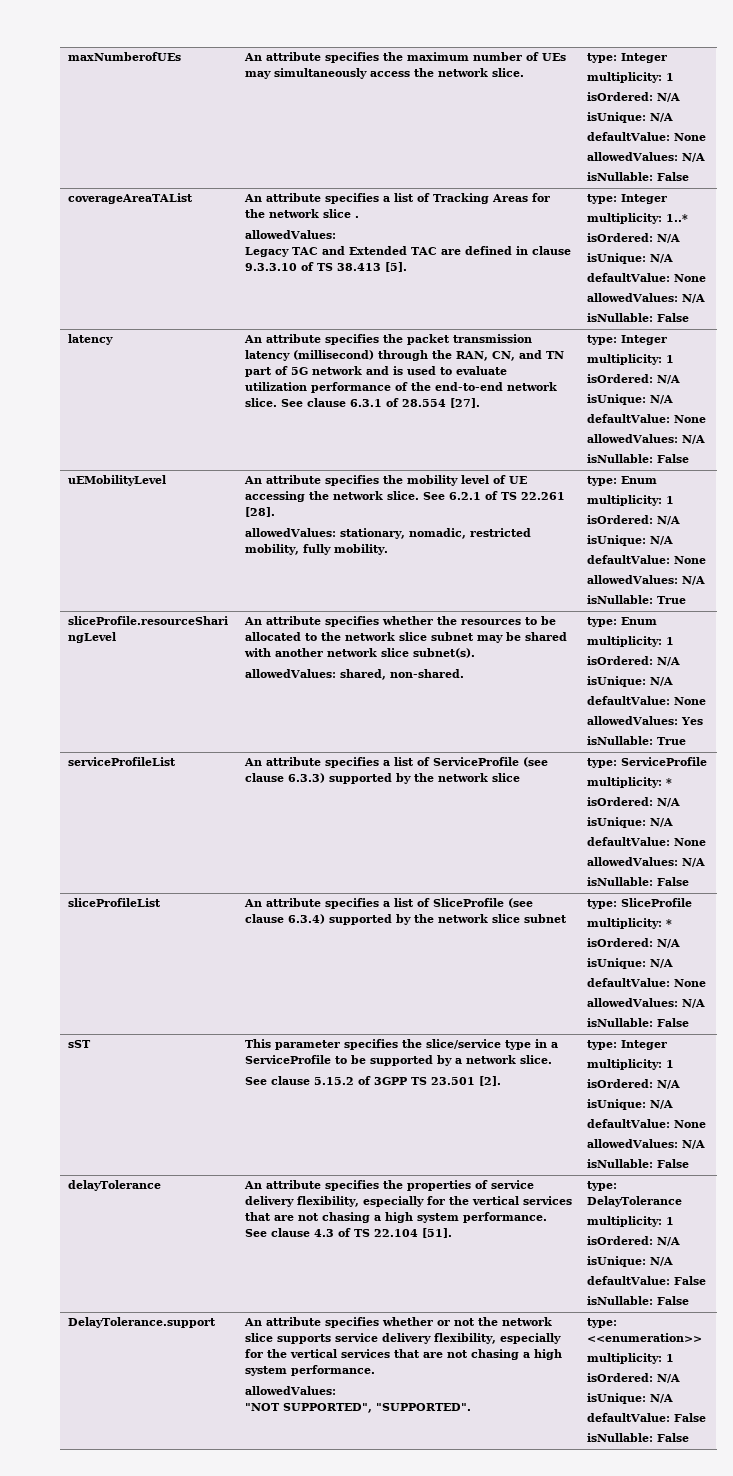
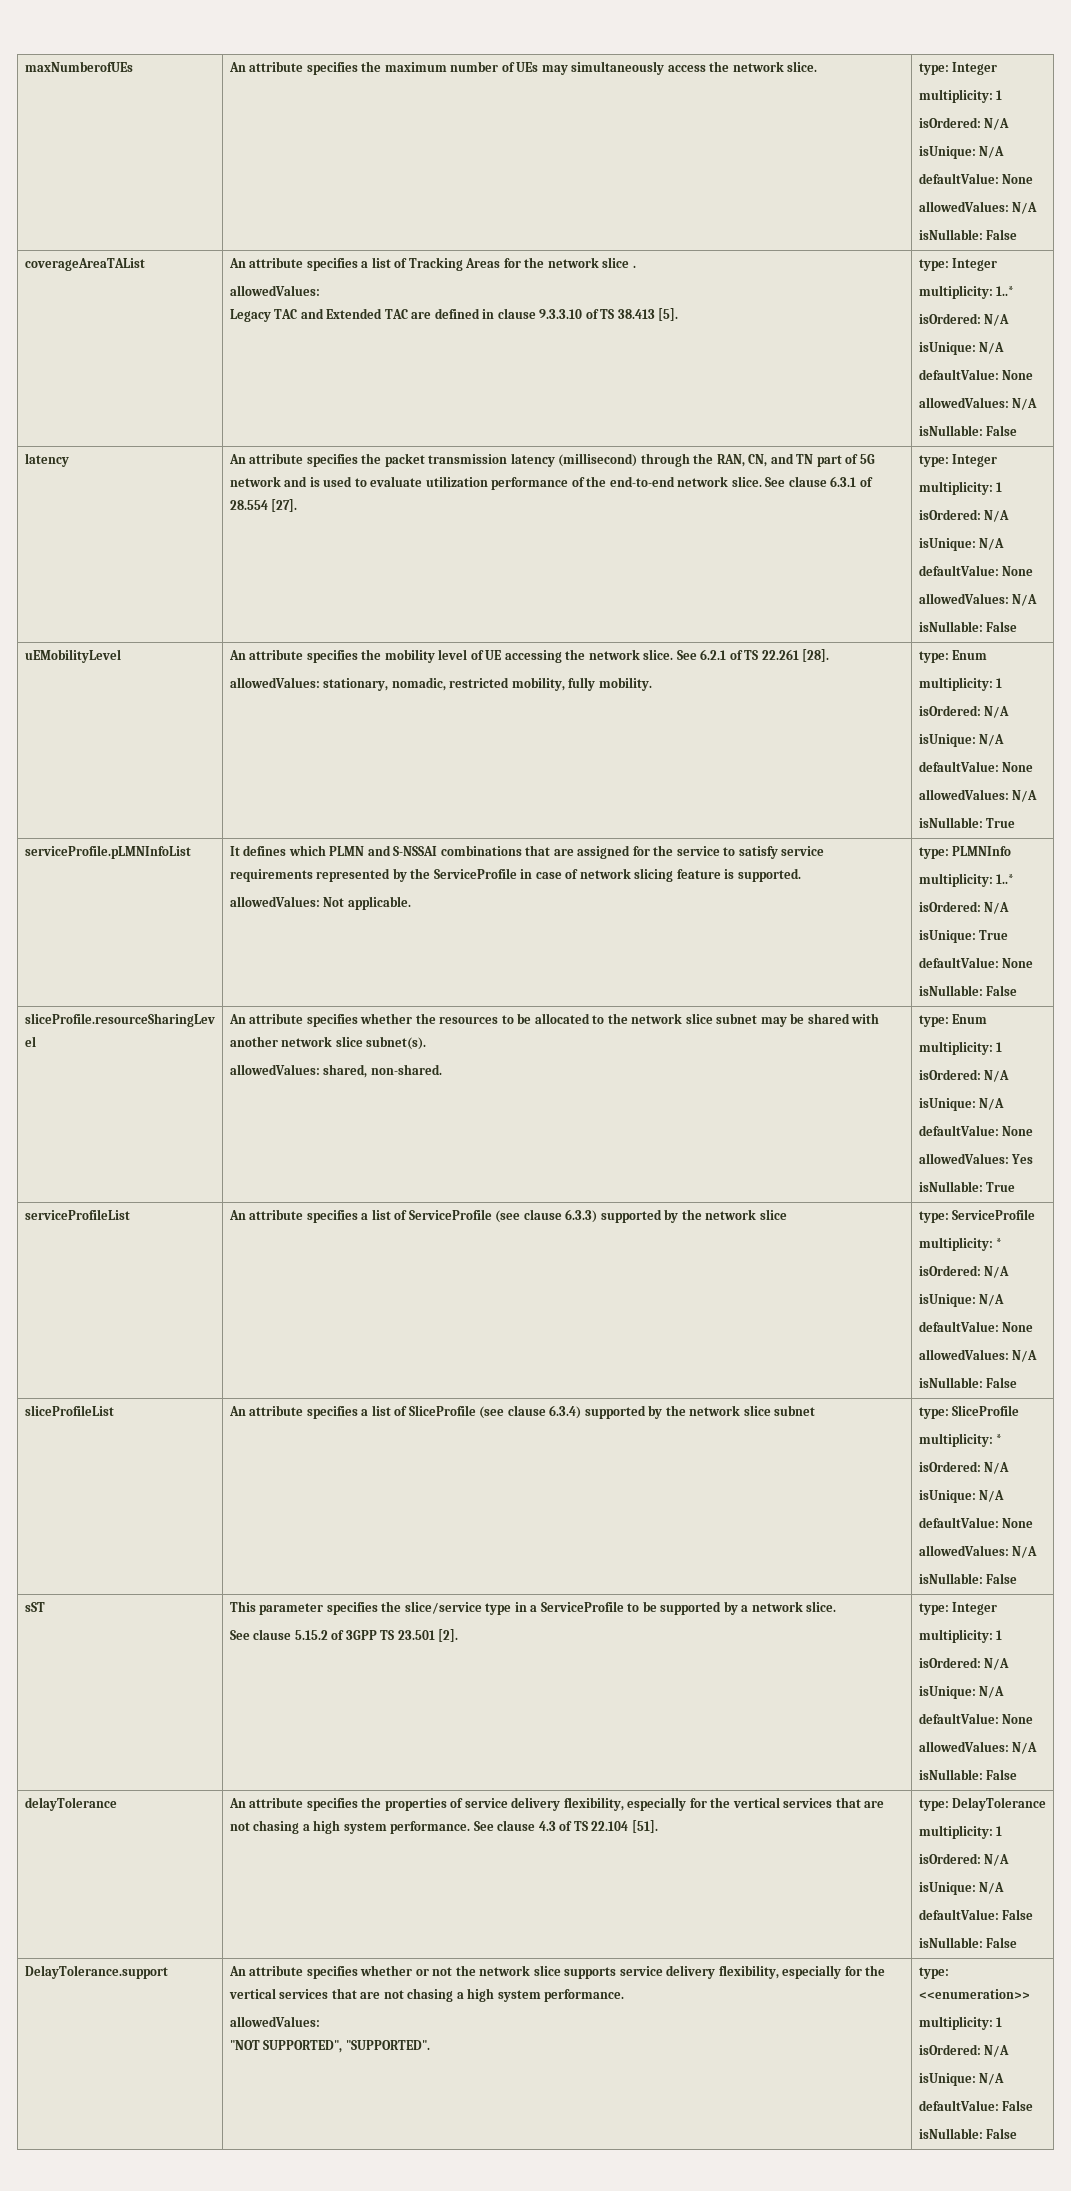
(686, 600) none -> [24,845,191,859] [229,845,825,859] [229,868,801,882] [229,896,411,910] [918,846,1012,859] [918,873,1015,887] [918,901,1010,914] [918,930,1009,943] [918,957,1034,968] [918,985,1018,996] // serviceProfile.pLMNInfoList | It defines which PLMN and S-NSSAI combinations that are assigned for the service to satisfy service requirements represented by the ServiceProfile in case of network slicing feature is supported. // allowedValues: Not applicable. | type: PLMNInfo // multiplicity: 1..* // isOrdered: N/A // isUnique: True // defaultValue: None // isNullable: False

